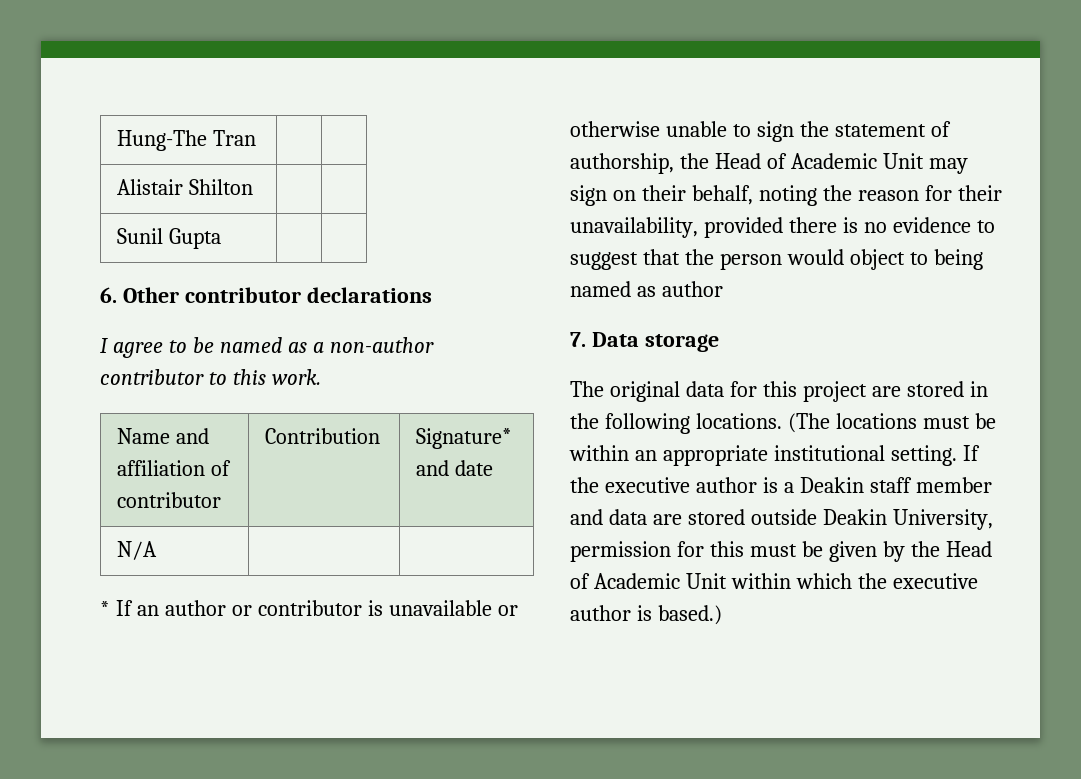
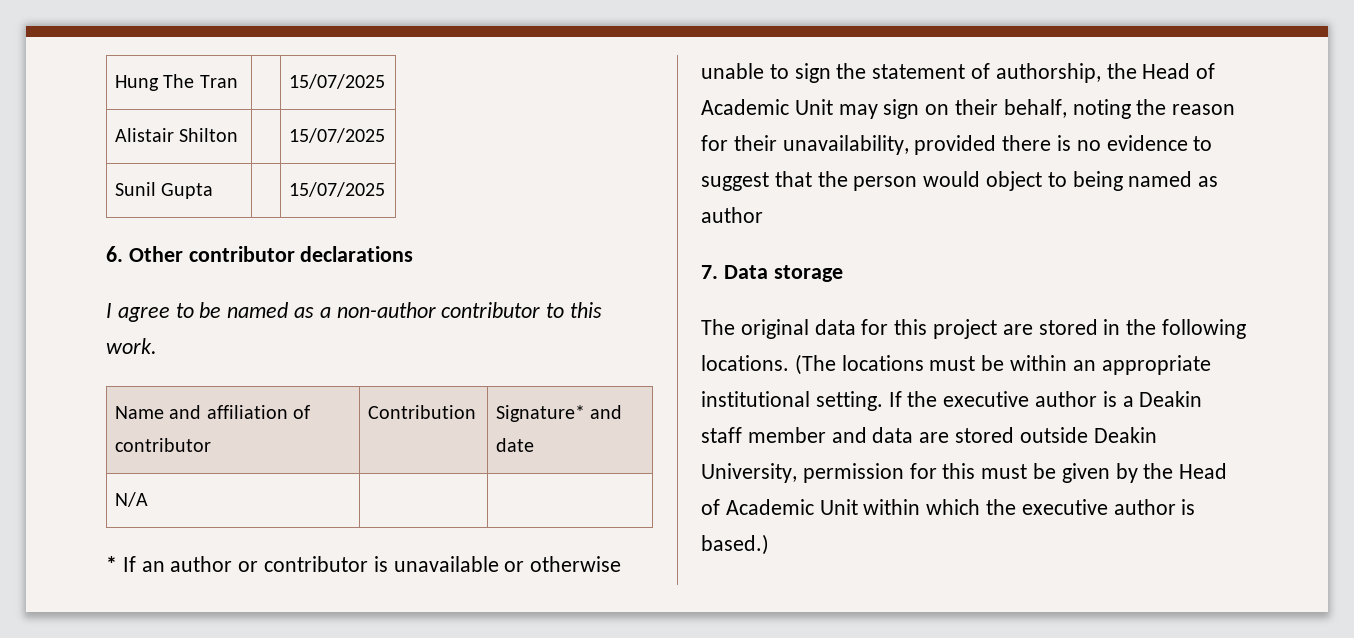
[117,130,208,151] Hung-The -> [115,74,195,91] Hung The
(257, 138) none -> [289,74,386,89] 15/07/2025
(254, 187) none -> [289,128,386,143] 15/07/2025
(222, 238) none -> [289,182,386,197] 15/07/2025

